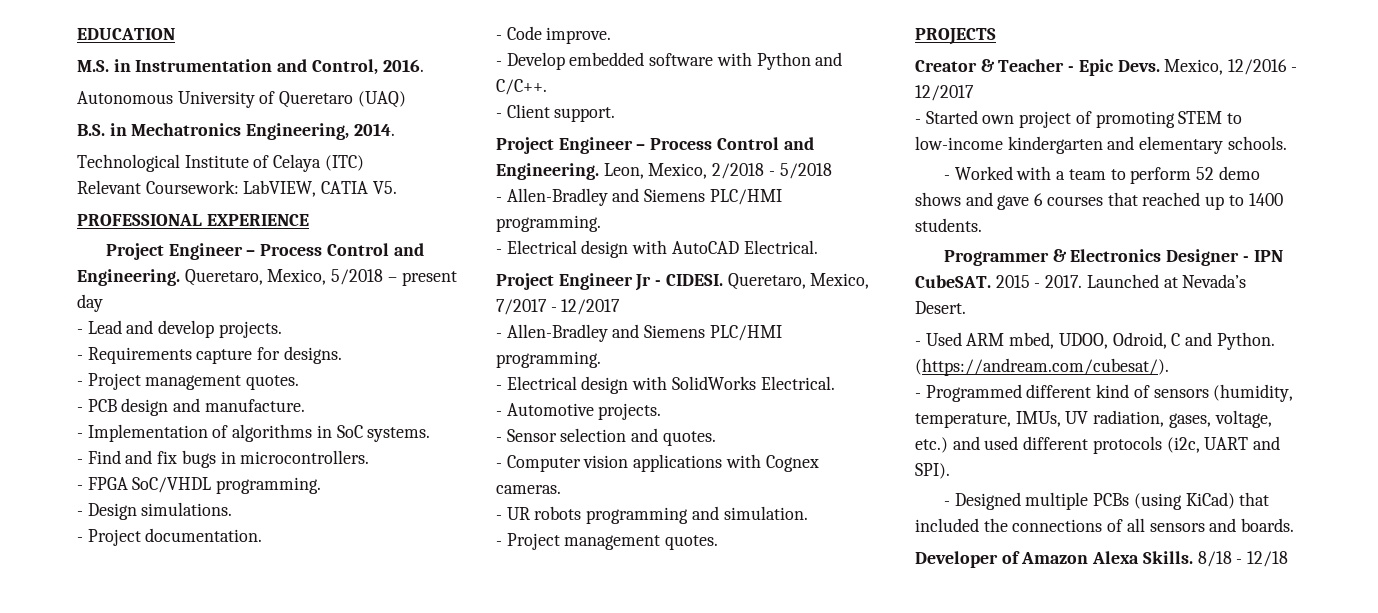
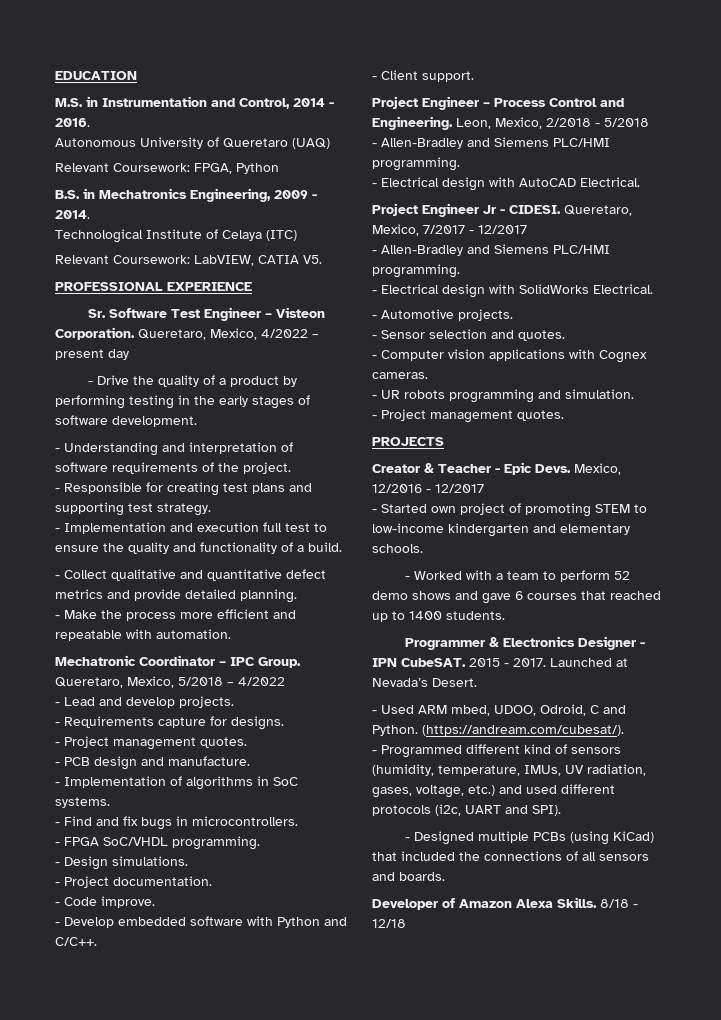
(378, 67) none -> [293,98,334,107] 2014 -
(406, 99) none -> [55,163,279,174] // Relevant Coursework: FPGA, Python
(350, 131) none -> [274,190,317,199] 2009 -
[105,243,424,260] [77,269,180,286] Project Engineer – Process Control and Engineering. -> [88,307,326,321] [55,327,319,340] [55,349,129,360] [88,375,298,387] [55,395,310,409] [55,415,197,427] [55,442,293,456] [55,462,291,474] [55,482,312,496] [55,502,211,516] [55,522,327,534] [55,542,342,554] [55,569,326,581] [55,589,297,603] [55,609,296,621] [55,629,231,641] [55,655,301,668] Sr. Software Test Engineer – Visteon Corporation. Queretaro, Mexico, 4/2022 – present day // - Drive the quality of a product by performing testing in the early stages of software development. // - Understanding and interpretation of software requirements of the project. // - Responsible for creating test plans and supporting test strategy. // - Implementation and execution full test to ensure the quality and functionality of a build. // - Collect qualitative and quantitative defect metrics and provide detailed planning. // - Make the process more efficient and repeatable with automation. // Mechatronic Coordinator – IPC Group.
[401,271,457,286] [77,294,103,312] present day -> [238,677,285,686] 4/2022

